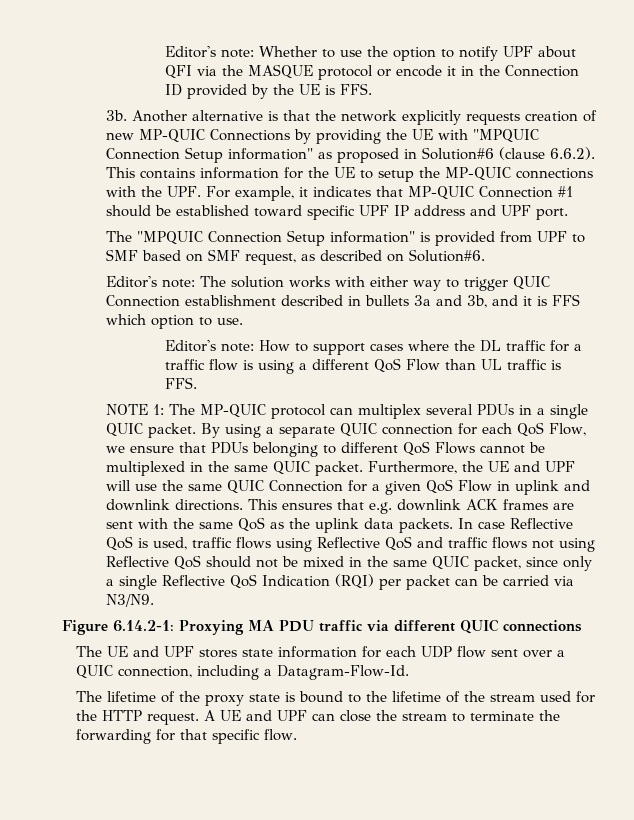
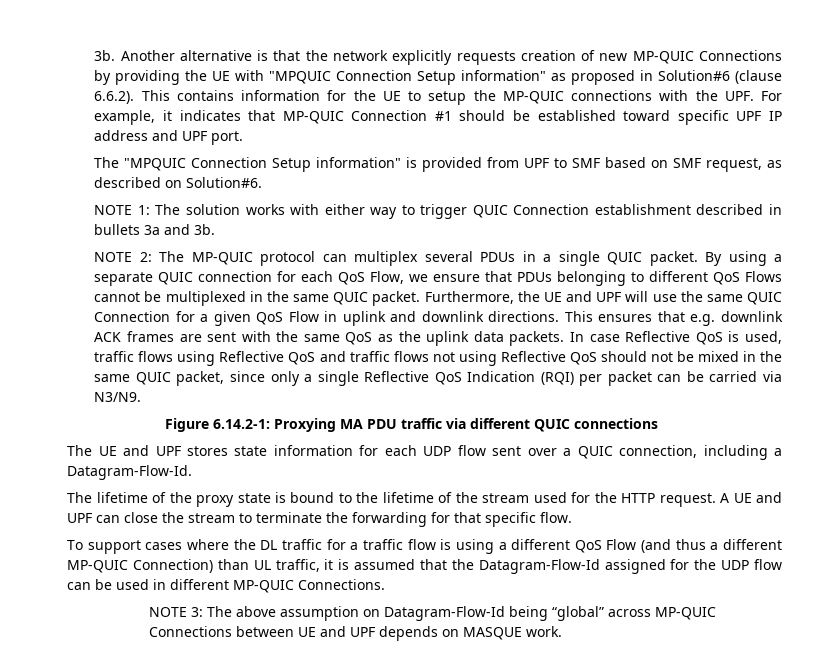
[165,46,577,61] [165,64,580,80] [165,83,373,99] Editor's note: Whether to use the option to notify UPF about QFI via the MASQUE protocol or encode it in the Connection ID provided by the UE is FFS. // -> (94, 55) none
[105,276,195,288] Editor's note: -> [94,205,150,215] NOTE 1:
[466,294,580,308] [105,314,243,329] [165,340,583,355] [165,358,562,374] [165,377,198,389] [105,404,164,415] 3b, and it is FFS which option to use. // Editor's note: How to support cases where the DL traffic for a traffic flow is using a different QoS Flow than UL traffic is FFS. // NOTE 1: -> [194,224,216,235] [94,252,152,262] 3b. // NOTE 2:
(297, 735) none -> [67,539,783,554] [67,559,783,574] [67,579,386,593] [148,606,716,621] [148,626,562,641] // To support cases where the DL traffic for a traffic flow is using a different QoS Flow (and thus a different MP-QUIC Connection) than UL traffic, it is assumed that the Datagram-Flow-Id assigned for the UDP flow can be used in different MP-QUIC Connections. // NOTE 3: The above assumption on Datagram-Flow-Id being “global” across MP-QUIC Connections between UE and UPF depends on MASQUE work.

